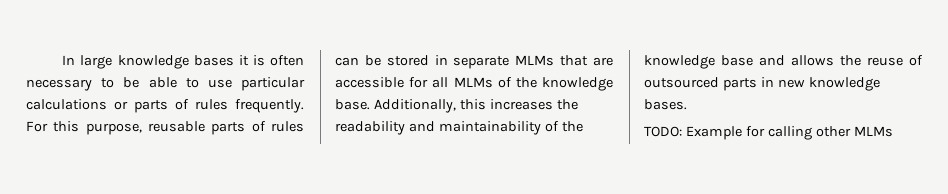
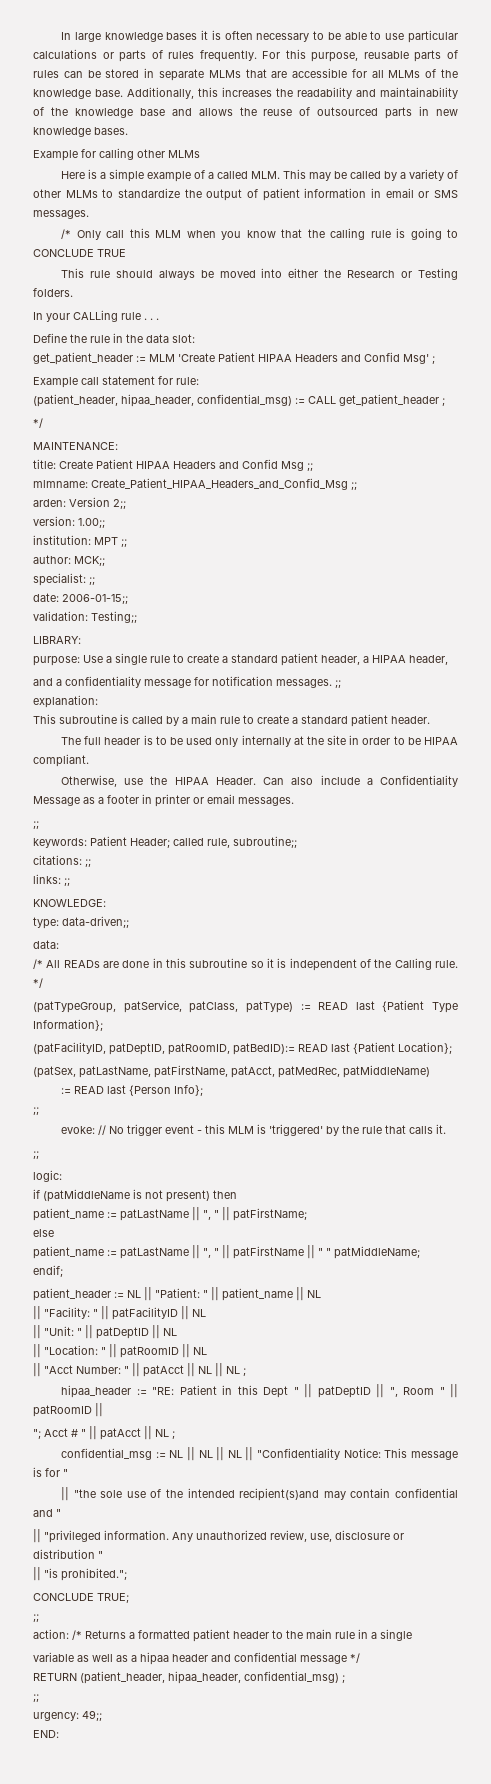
[644,126,682,137] TODO: -> (128, 131) none
(893, 131) none -> [60,169,458,182] [33,188,459,201] [33,210,89,219] [60,228,458,240] [33,249,126,257] [60,268,459,280] [33,288,73,297] [33,310,159,322] [33,333,195,343] [33,352,435,365] [33,376,199,388] [33,394,445,407] [33,418,43,428] [33,442,118,450] [33,459,313,471] [33,478,357,490] [33,497,126,509] [33,516,105,528] [33,535,127,547] [33,555,105,566] [33,573,95,586] [33,593,128,604] [33,611,137,623] [33,636,81,644] [33,653,448,666] [33,676,341,688] [33,695,98,708] [33,714,430,727] [60,735,458,747] [33,754,89,767] [60,775,458,787] [33,794,294,807] [33,821,39,829] [33,836,297,848] [33,855,91,867] [33,874,70,886] [33,899,106,907] [33,916,129,929] [33,940,59,949] [33,958,458,971] [33,978,43,988] [33,1000,458,1013] [33,1019,103,1031] [33,1042,452,1055] [33,1065,430,1078] [61,1085,204,1096] [33,1107,39,1115] [60,1124,446,1136] [33,1151,39,1159] [33,1170,62,1182] [33,1189,237,1202] [33,1207,307,1221] [33,1229,54,1237] [33,1245,420,1259] [33,1265,63,1277] [33,1287,321,1301] [33,1306,206,1320] [33,1325,177,1339] [33,1344,207,1358] [33,1363,246,1377] [60,1384,458,1398] [33,1403,103,1417] [33,1426,175,1440] [60,1447,458,1461] [33,1467,68,1477] [60,1487,459,1501] [33,1509,61,1517] [33,1529,404,1543] [33,1549,103,1559] [33,1567,127,1581] [33,1593,129,1603] [33,1614,39,1622] [33,1629,412,1642] [33,1652,360,1665] [33,1671,345,1684] [33,1694,39,1702] [33,1710,102,1721] [33,1730,59,1738] // Here is a simple example of a called MLM. This may be called by a variety of other MLMs to standardize the output of patient information in email or SMS messages. // /* Only call this MLM when you know that the calling rule is going to CONCLUDE TRUE // This rule should always be moved into either the Research or Testing folders. // In your CALLing rule . . . // Define the rule in the data slot: // get_patient_header := MLM 'Create Patient HIPAA Headers and Confid Msg' ; // Example call statement for rule: // (patient_header, hipaa_header, confidential_msg) := CALL get_patient_header ; // */ // MAINTENANCE: // title: Create Patient HIPAA Headers and Confid Msg ;; // mlmname: Create_Patient_HIPAA_Headers_and_Confid_Msg ;; // arden: Version 2;; // version: 1.00;; // institution: MPT ;; // author: MCK;; // specialist: ;; // date: 2006-01-15;; // validation: Testing;; // LIBRARY: // purpose: Use a single rule to create a standard patient header, a HIPAA header, // and a confidentiality message for notification messages. ;; // explanation: // This subroutine is called by a main rule to create a standard patient header. // The full header is to be used only internally at the site in order to be HIPAA compliant. // Otherwise, use the HIPAA Header. Can also include a Confidentiality Message as a footer in printer or email messages. // ;; // keywords: Patient Header; called rule, subroutine;; // citations: ;; // links: ;; // KNOWLEDGE: // type: data-driven;; // data: // /* All READs are done in this subroutine so it is independent of the Calling rule. */ // (patTypeGroup, patService, patClass, patType) := READ last {Patient Type Information}; // (patFacilityID, patDeptID, patRoomID, patBedID):= READ last {Patient Location}; // (patSex, patLastName, patFirstName, patAcct, patMedRec, patMiddleName) // := READ last {Person Info}; // ;; // evoke: // No trigger event - this MLM is 'triggered' by the rule that calls it. // ;; // logic: // if (patMiddleName is not present) then // patient_name := patLastName || ", " || patFirstName; // else // patient_name := patLastName || ", " || patFirstName || " " patMiddleName; // endif; // patient_header := NL || "Patient: " || patient_name || NL // || "Facility: " || patFacilityID || NL // || "Unit: " || patDeptID || NL // || "Location: " || patRoomID || NL // || "Acct Number: " || patAcct || NL || NL ; // hipaa_header := "RE: Patient in this Dept " || patDeptID || ", Room " || patRoomID || // "; Acct # " || patAcct || NL ; // confidential_msg := NL || NL || NL || "Confidentiality Notice: This message is for " // || "the sole use of the intended recipient(s)and may contain confidential and " // || "privileged information. Any unauthorized review, use, disclosure or distribution " // || "is prohibited."; // CONCLUDE TRUE; // ;; // action: /* Returns a formatted patient header to the main rule in a single // variable as well as a hipaa header and confidential message */ // RETURN (patient_header, hipaa_header, confidential_msg) ; // ;; // urgency: 49;; // END:

